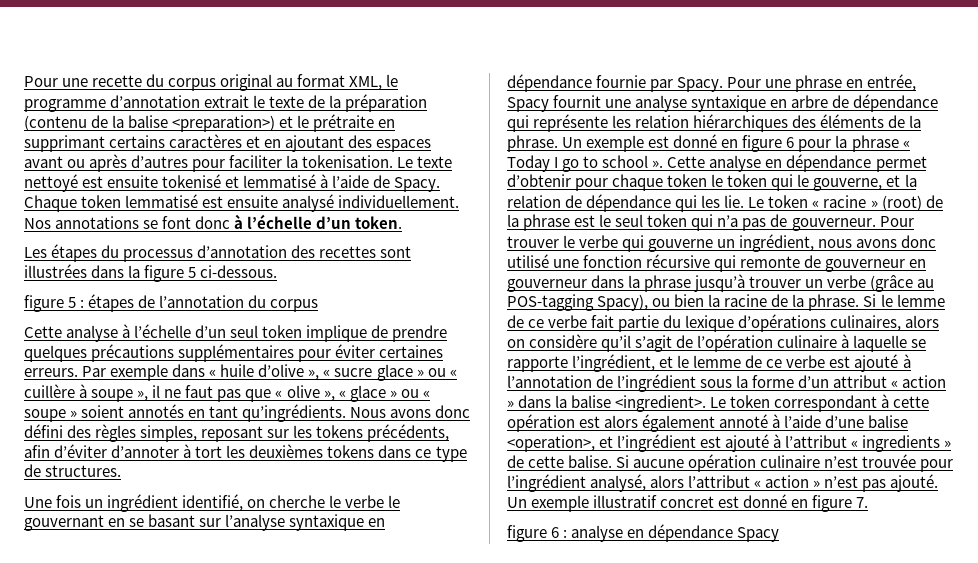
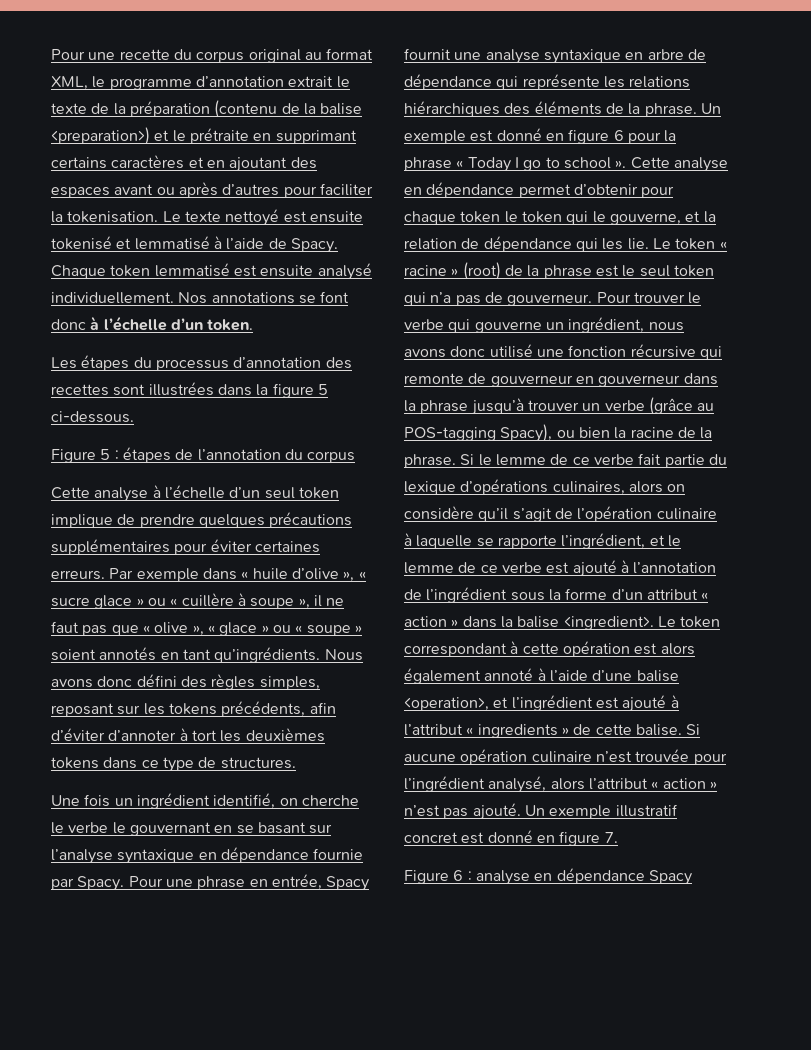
[24,295,64,312] figure -> [51,449,96,463] Figure
[635,115,690,128] relation -> [629,76,691,88] relations
[507,525,547,542] figure -> [404,870,449,884] Figure

